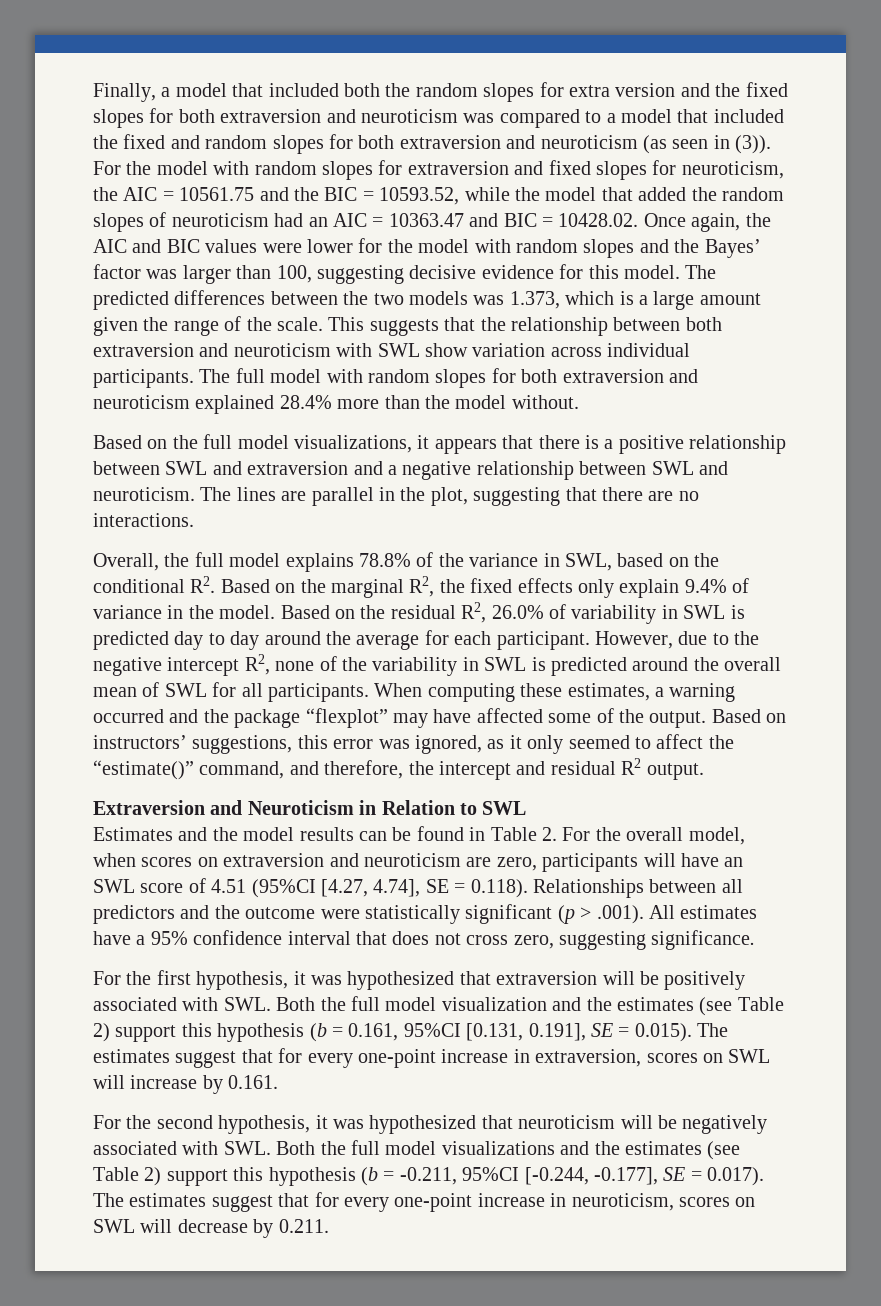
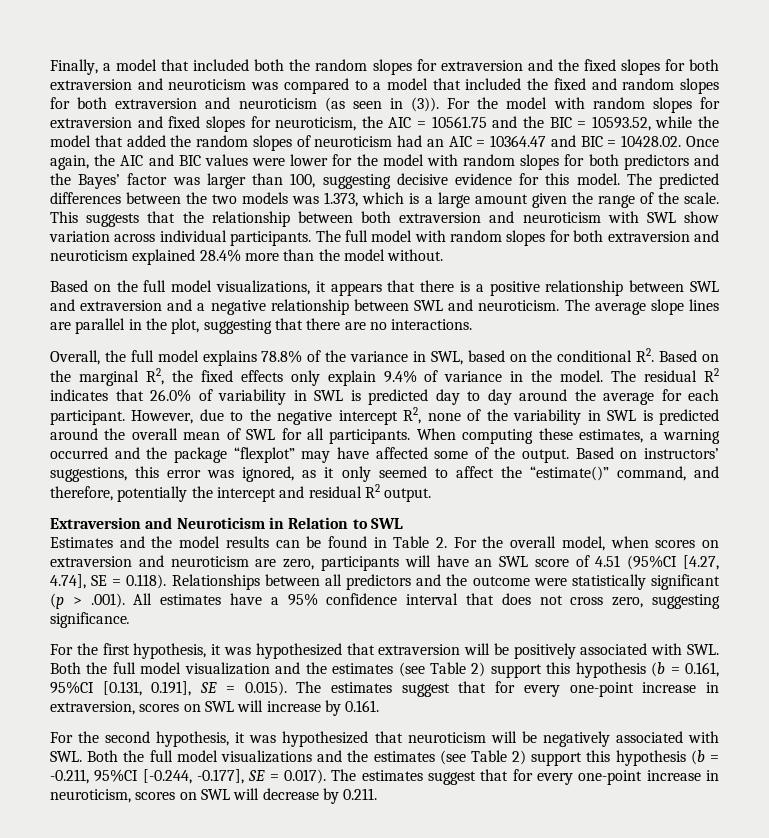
[568,83,676,97] extra version -> [440,60,523,71] extraversion
[388,213,464,227] 10363.47 -> [490,135,547,147] 10364.47
(635, 248) none -> [564,154,689,170] for both predictors
(232, 494) none -> [594,299,684,315] average slope
[280,602,487,623] Based on the residual R2, -> [611,368,719,382] [50,389,144,401] The residual R2 indicates that
(404, 769) none -> [117,486,188,502] potentially

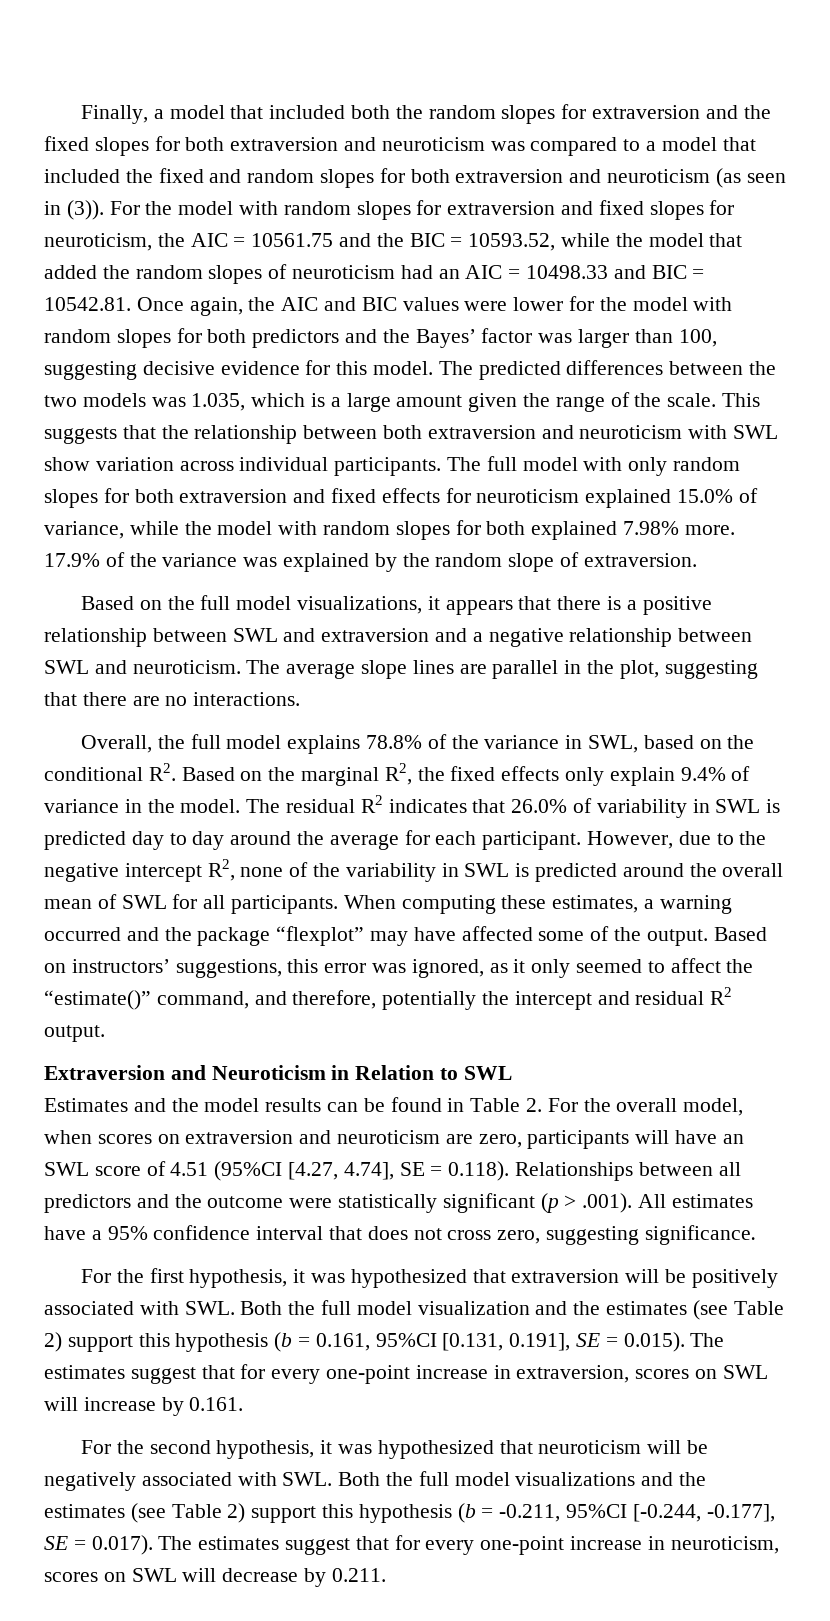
[490,135,547,147] 10364.47 -> [526,265,609,279] 10498.33
[621,135,682,147] 10428.02. -> [44,297,131,311] 10542.81.
[324,192,359,207] 1.373, -> [191,393,246,411] 1.035,
[450,230,720,246] [50,249,444,265] random slopes for both extraversion and neuroticism explained 28.4% more than the model without. -> [628,457,741,476] [44,488,758,508] [44,520,735,540] [44,552,697,572] only random slopes for both extraversion and fixed effects for neuroticism explained 15.0% of variance, while the model with random slopes for both explained 7.98% more. 17.9% of the variance was explained by the random slope of extraversion.

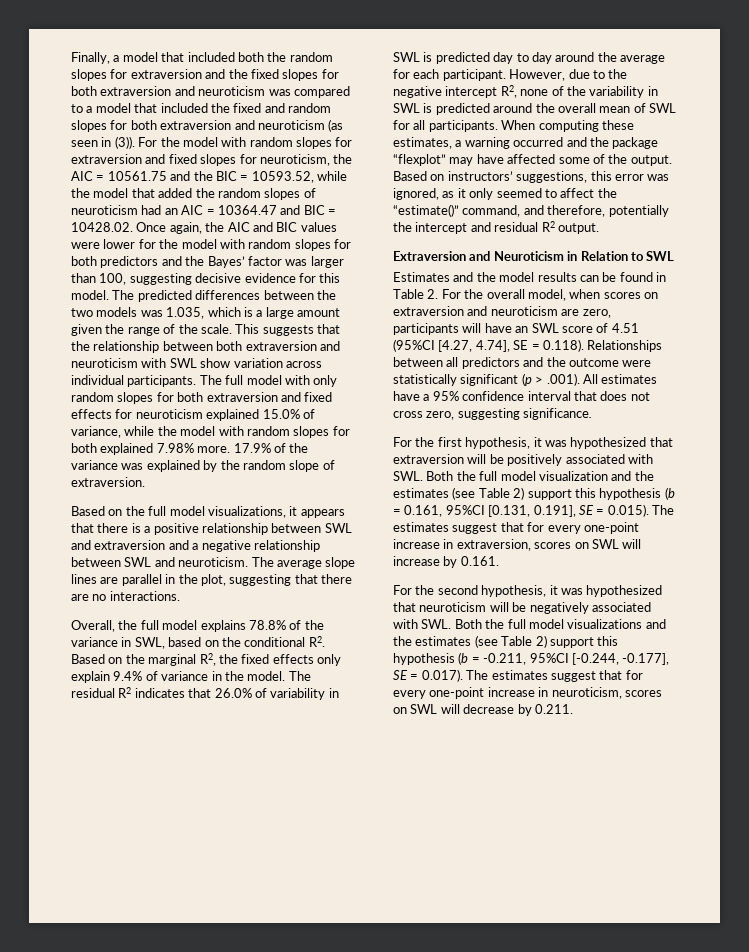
[526,265,609,279] 10498.33 -> [217,205,277,215] 10364.47
[44,297,131,311] 10542.81. -> [71,222,133,232] 10428.02.

